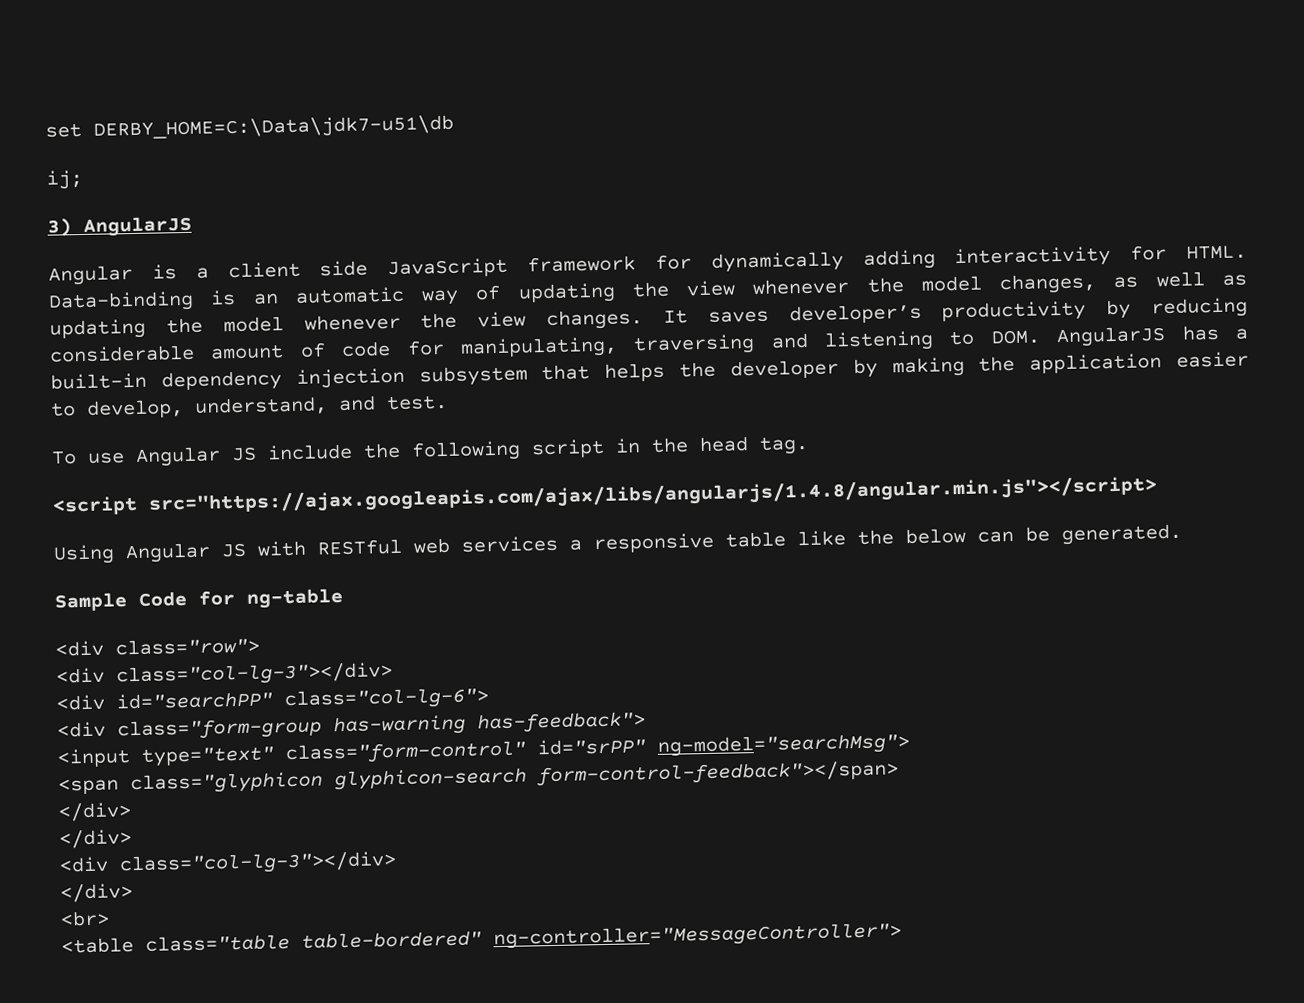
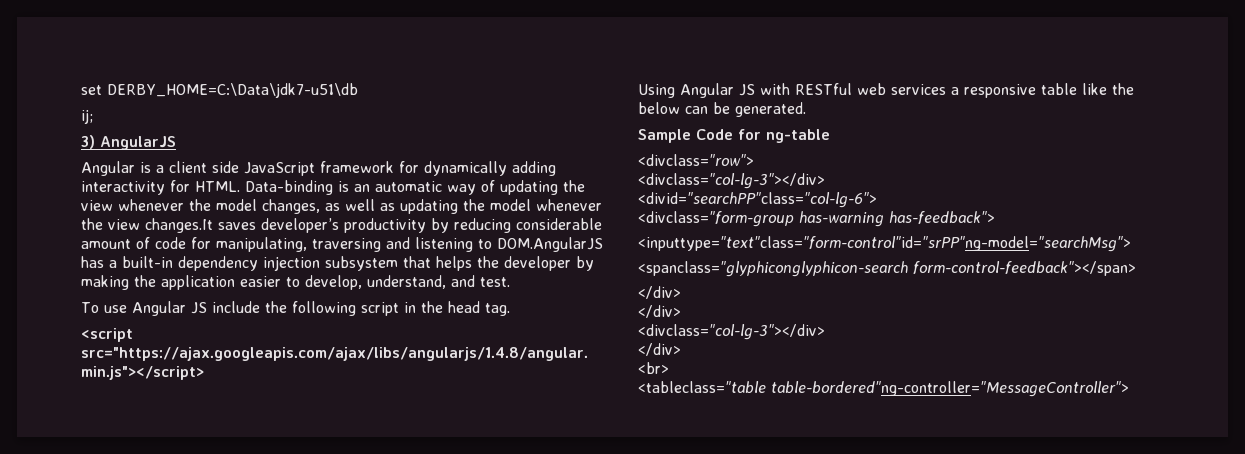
[546,309,688,331] changes. It -> [145,218,213,233] changes.It
[990,326,1167,348] DOM. AngularJS -> [497,237,603,252] DOM.AngularJS
[55,637,260,657] [56,662,393,687] [56,687,489,711] [57,711,646,741] [57,733,910,768] [58,767,527,795] <div class="row"> // <div class="col-lg-3"></div> // <div id="searchPP" class="col-lg-6"> // <div class="form-group has-warning has-feedback"> // <input type="text" class="form-control" id="srPP" ng-model="searchMsg"> // <span class="glyphicon glyphicon-search -> [638,154,754,166] [638,173,825,189] [638,192,877,208] [638,211,995,227] [638,236,1131,252] [638,261,908,277] <divclass="row"> // <divclass="col-lg-3"></div> // <divid="searchPP"class="col-lg-6"> // <divclass="form-group has-warning has-feedback"> // <inputtype="text"class="form-control"id="srPP"ng-model="searchMsg"> // <spanclass="glyphiconglyphicon-search
[59,851,397,876] <div class="col-lg-3"></div> -> [638,324,825,340] <divclass="col-lg-3"></div>
[61,922,902,954] <table class="table table-bordered" ng-controller="MessageController"> -> [638,381,1129,397] <tableclass="table table-bordered"ng-controller="MessageController">

